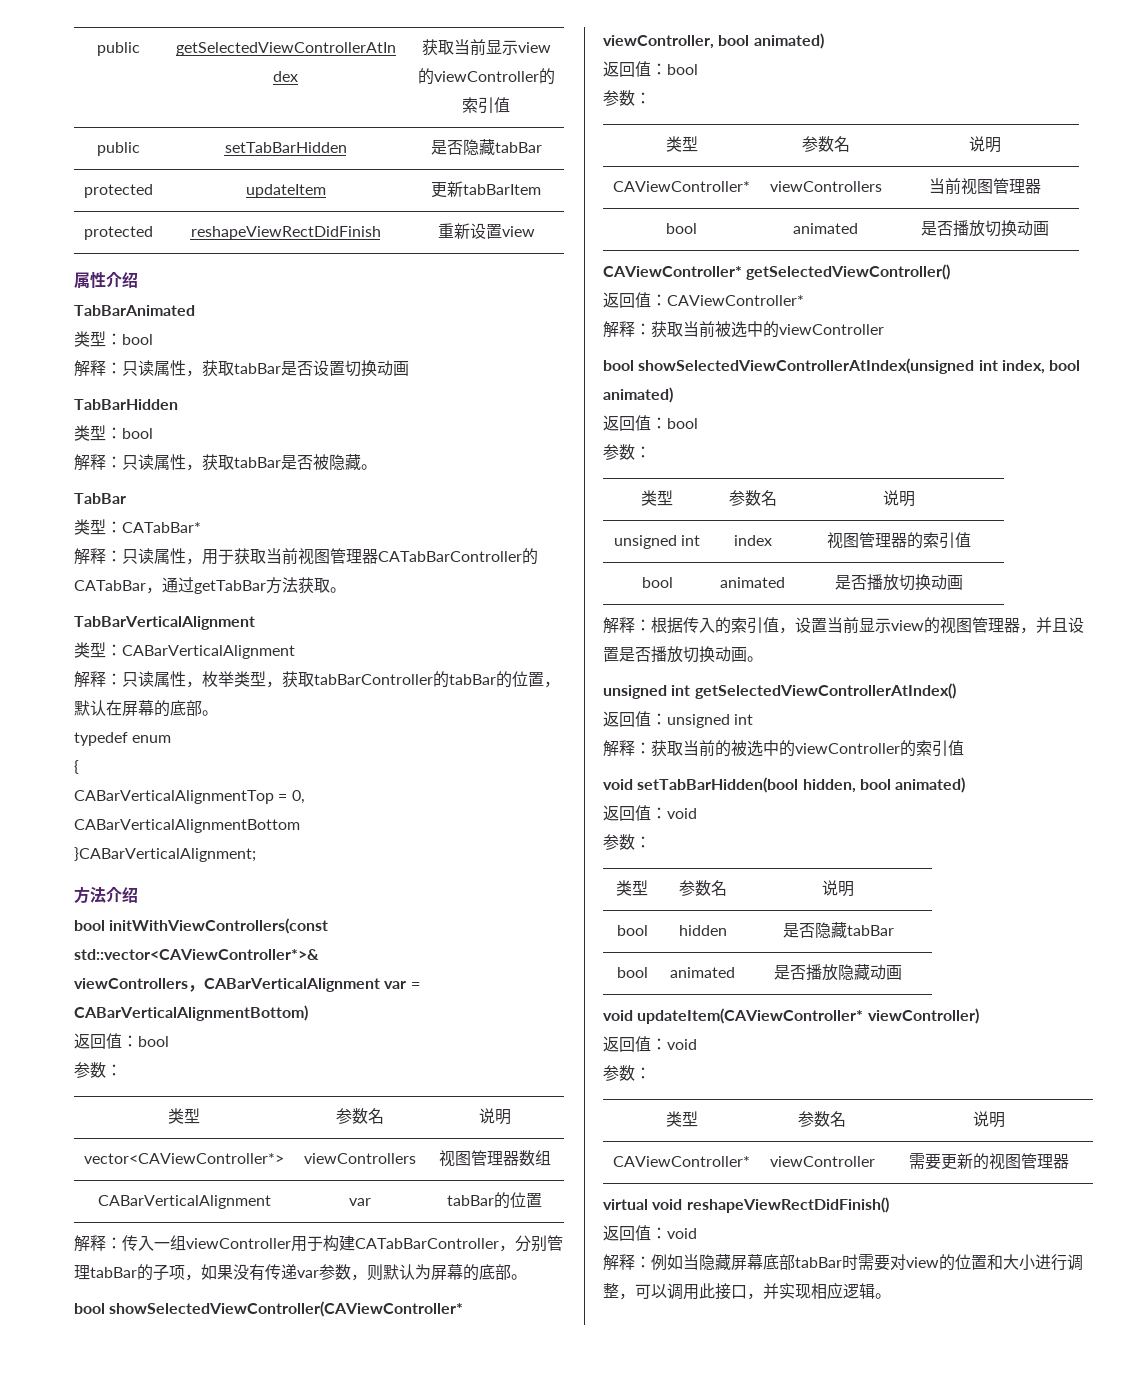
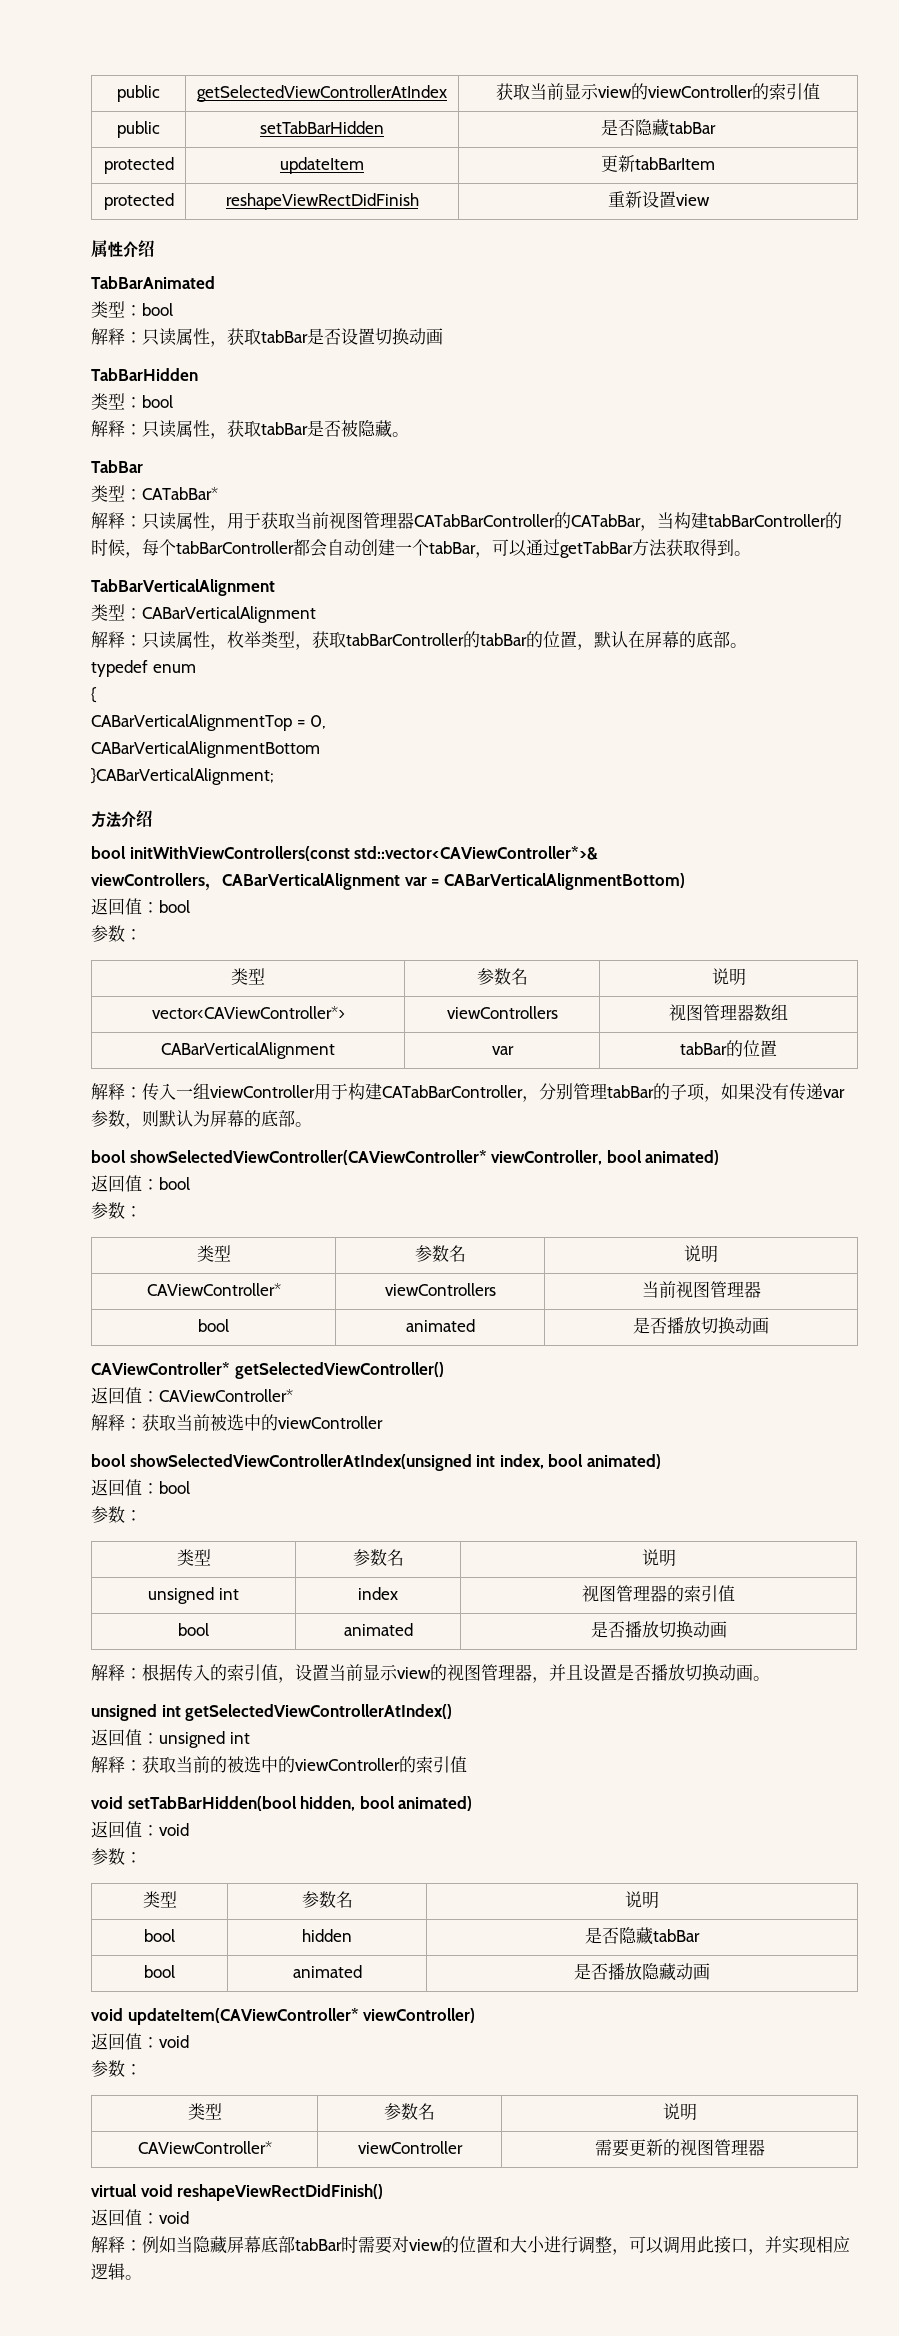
(162, 590) none -> [656,512,842,529] [91,539,527,558] 当构建tabBarController的时候，每个tabBarController都会自动创建一个tabBar，可以
(330, 585) none -> [699,539,734,556] 得到

